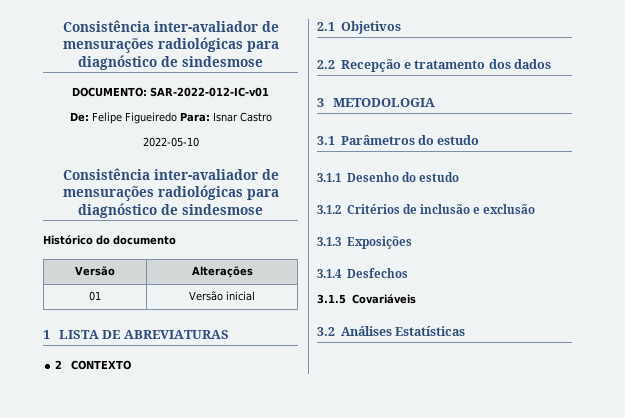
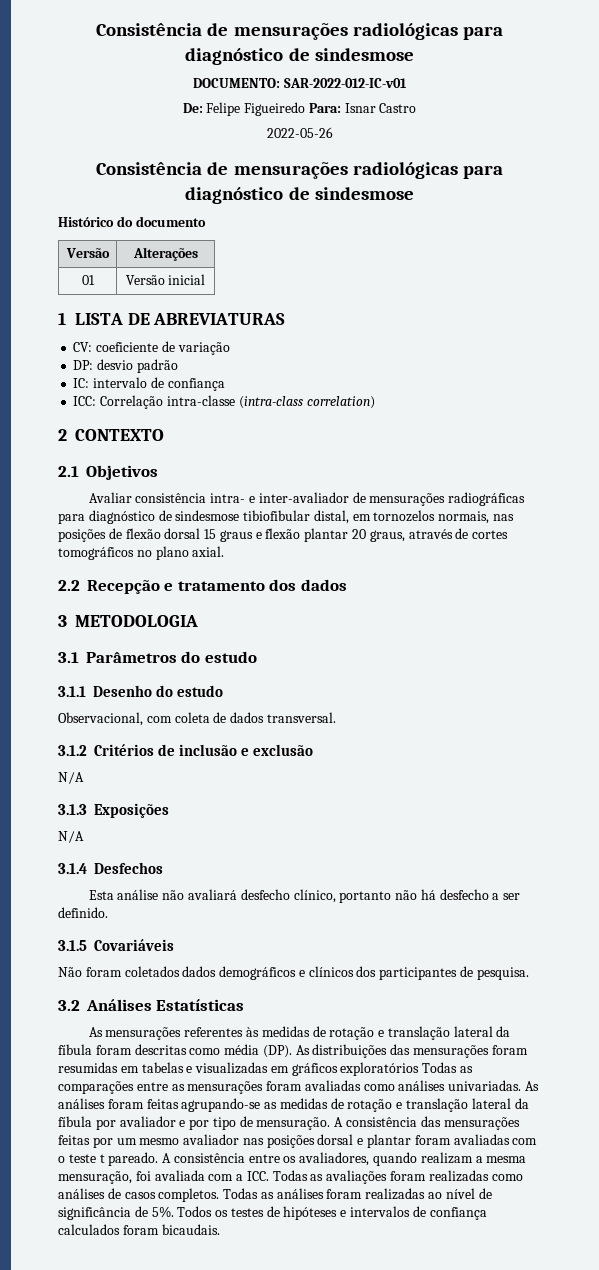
[62,20,258,32] Consistência inter-avaliador -> [96,23,203,36] Consistência
[142,137,199,147] [62,168,258,180] 2022-05-10 // Consistência inter-avaliador -> [266,127,333,138] [96,162,203,175] 2022-05-26 // Consistência
[55,360,132,370] [317,21,401,34] 2 CONTEXTO // 2.1 Objetivos -> [73,341,230,355] [73,359,178,373] [73,377,225,391] [73,395,375,409] [58,429,164,441] [58,465,158,480] [88,492,526,506] [58,510,515,524] [58,528,509,542] [58,546,225,560] CV: coeficiente de variação // DP: desvio padrão // IC: intervalo de confiança // ICC: Correlação intra-classe (intra-class correlation) // 2 CONTEXTO // 2.1 Objetivos // Avaliar consistência intra- e inter-avaliador de mensurações radiográficas para diagnóstico de sindesmose tibiofibular distal, em tornozelos normais, nas posições de flexão dorsal 15 graus e flexão plantar 20 graus, através de cortes tomográficos no plano axial.
(459, 177) none -> [58,712,336,726] // Observacional, com coleta de dados transversal.
(535, 209) none -> [58,772,84,784] // N/A
(412, 242) none -> [58,831,84,843] // N/A
[317,294,416,304] [317,326,465,336] 3.1.5 Covariáveis // 3.2 Análises Estatísticas -> [88,889,521,903] [58,907,108,918] [58,939,174,951] [58,966,529,980] [58,999,245,1011] [88,1026,511,1040] [58,1044,528,1058] [58,1062,474,1076] [58,1080,540,1094] [58,1098,529,1112] [58,1116,520,1130] [58,1134,538,1148] [58,1152,527,1166] [58,1170,523,1184] [58,1188,492,1202] [58,1206,487,1220] [58,1224,220,1235] Esta análise não avaliará desfecho clínico, portanto não há desfecho a ser definido. // 3.1.5 Covariáveis // Não foram coletados dados demográficos e clínicos dos participantes de pesquisa. // 3.2 Análises Estatísticas // As mensurações referentes às medidas de rotação e translação lateral da fíbula foram descritas como média (DP). As distribuições das mensurações foram resumidas em tabelas e visualizadas em gráficos exploratórios Todas as comparações entre as mensurações foram avaliadas como análises univariadas. As análises foram feitas agrupando-se as medidas de rotação e translação lateral da fíbula por avaliador e por tipo de mensuração. A consistência das mensurações feitas por um mesmo avaliador nas posições dorsal e plantar foram avaliadas com o teste t pareado. A consistência entre os avaliadores, quando realizam a mesma mensuração, foi avaliada com a ICC. Todas as avaliações foram realizadas como análises de casos completos. Todas as análises foram realizadas ao nível de significância de 5%. Todos os testes de hipóteses e intervalos de confiança calculados foram bicaudais.

